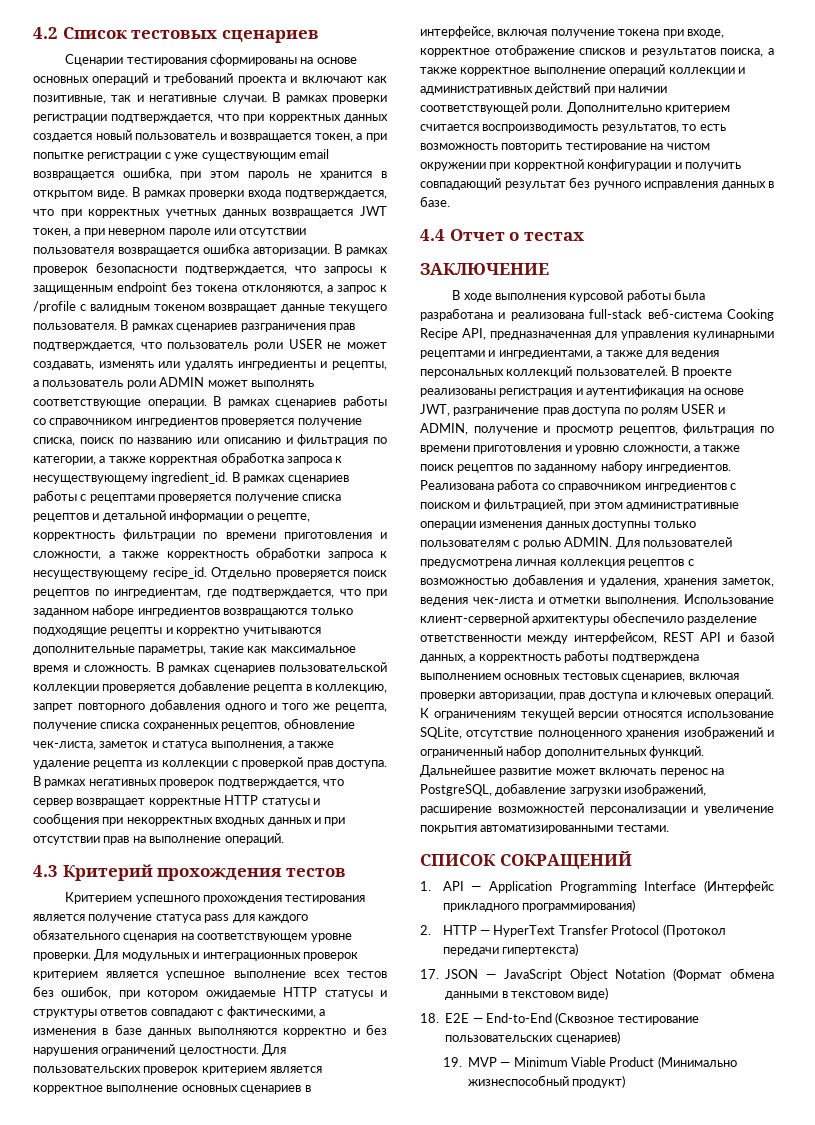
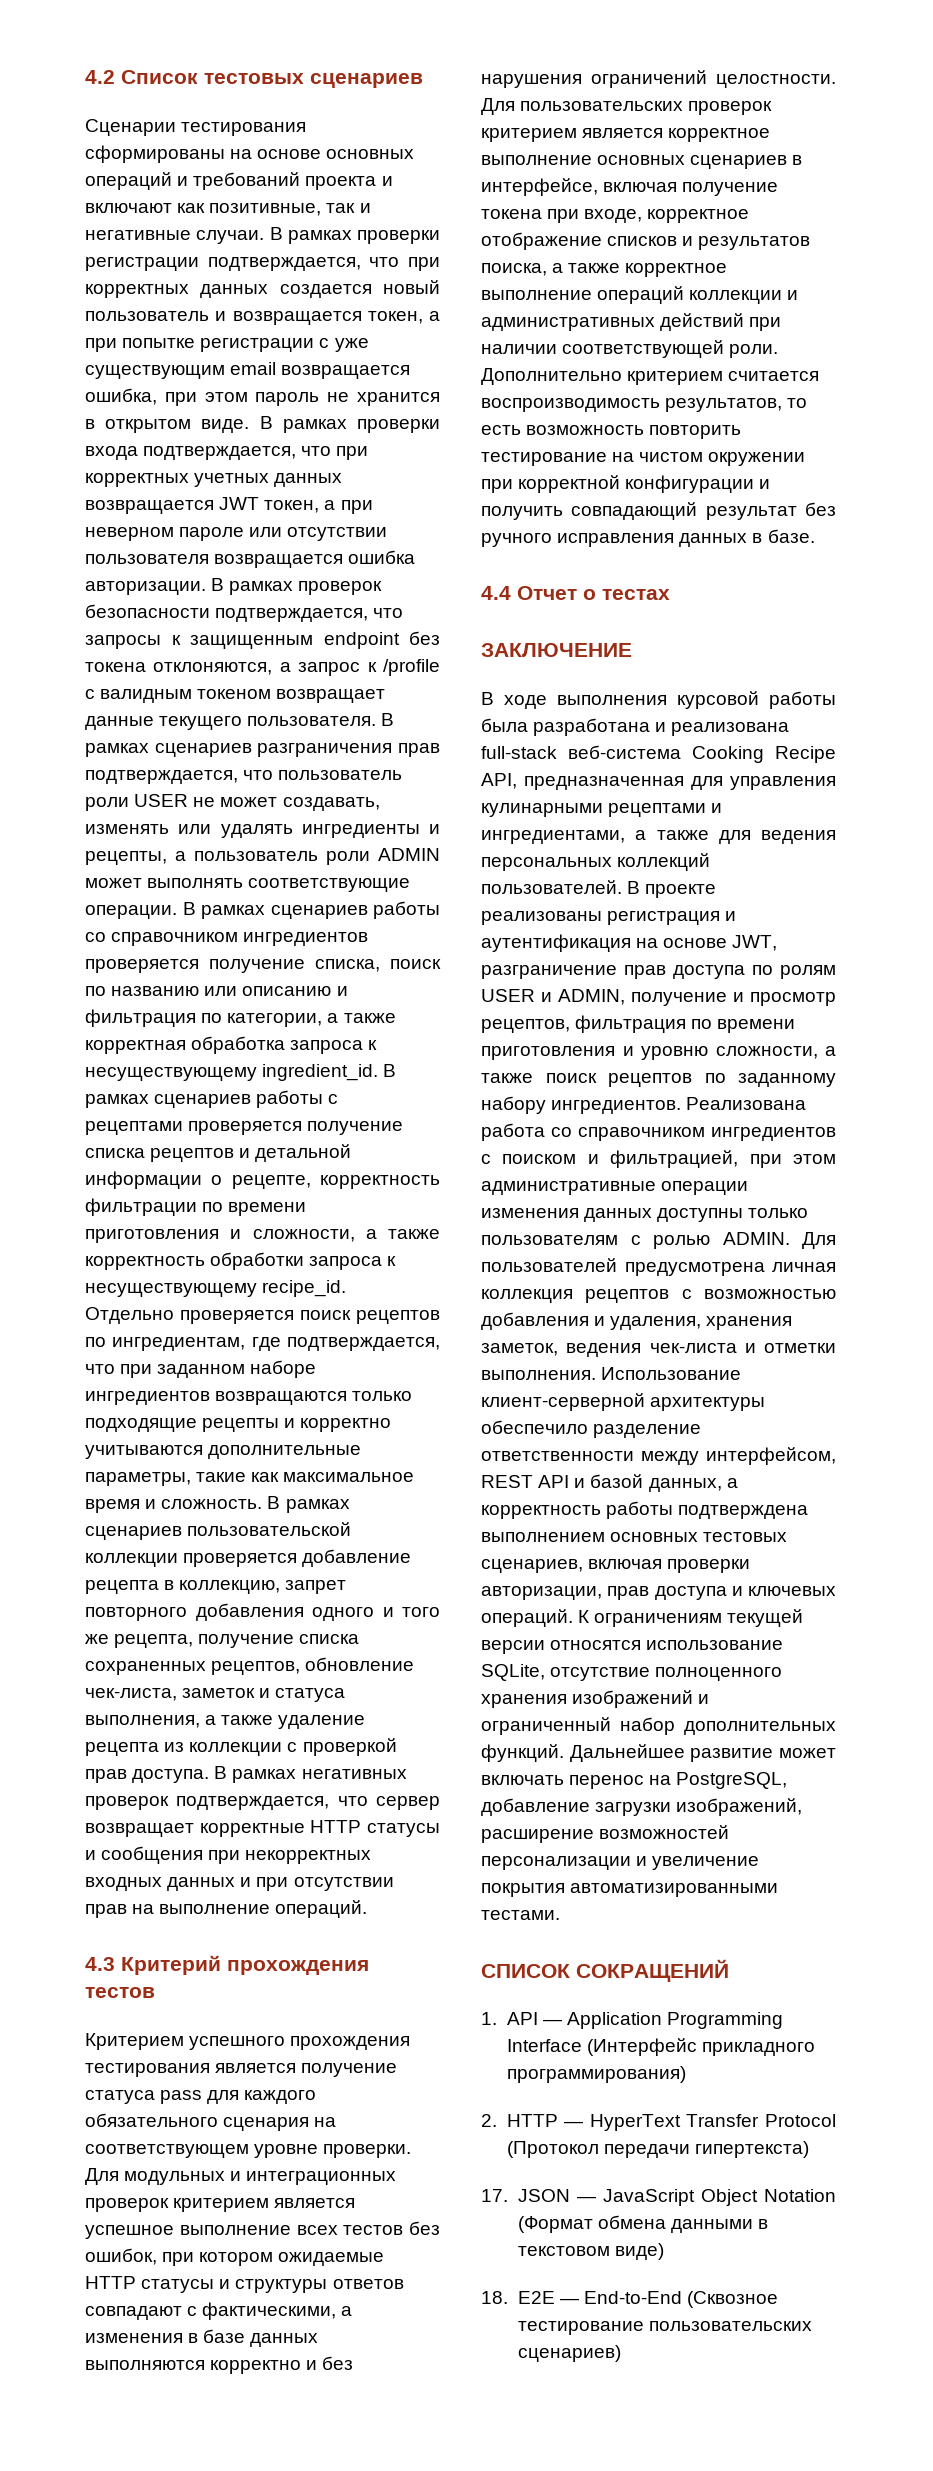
[442,1056,737,1069] [467,1075,626,1088] // 19. MVP — Minimum Viable Product (Минимально жизнеспособный продукт) -> (621, 2353) none

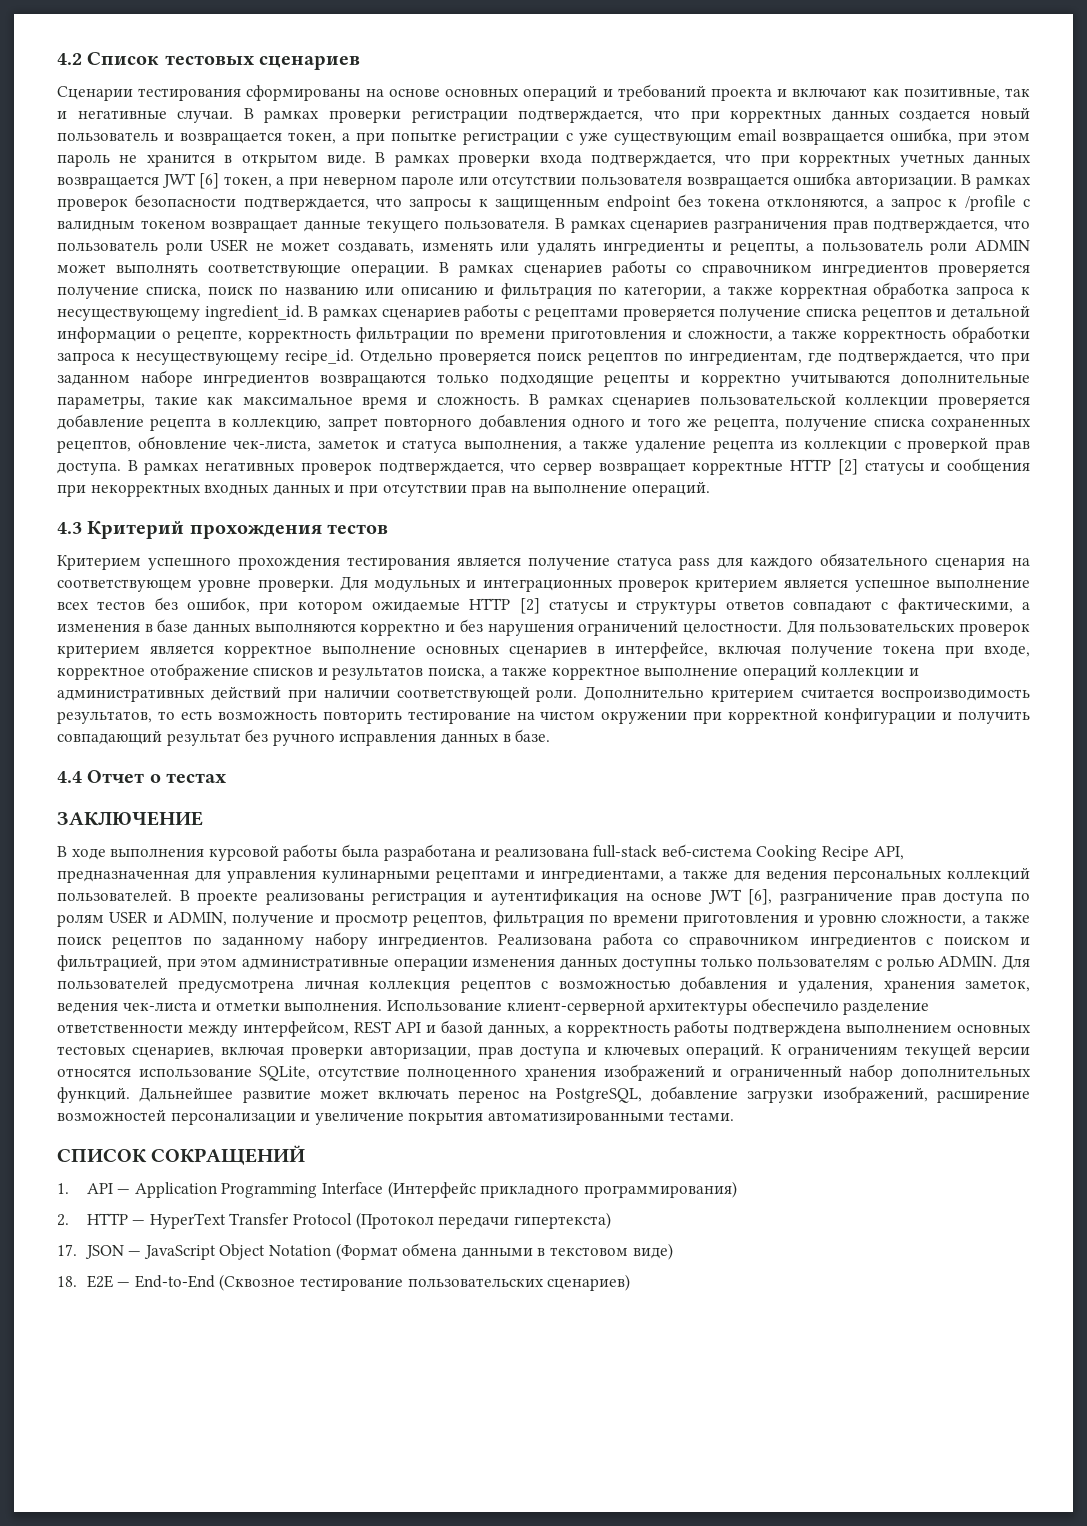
(260, 503) none -> [199,173,220,189] [6]
(362, 1826) none -> [837,459,858,475] [2]
(136, 2282) none -> [519,598,540,614] [2]
[732,935,778,951] JWT, -> [707,889,773,905] JWT [6],

